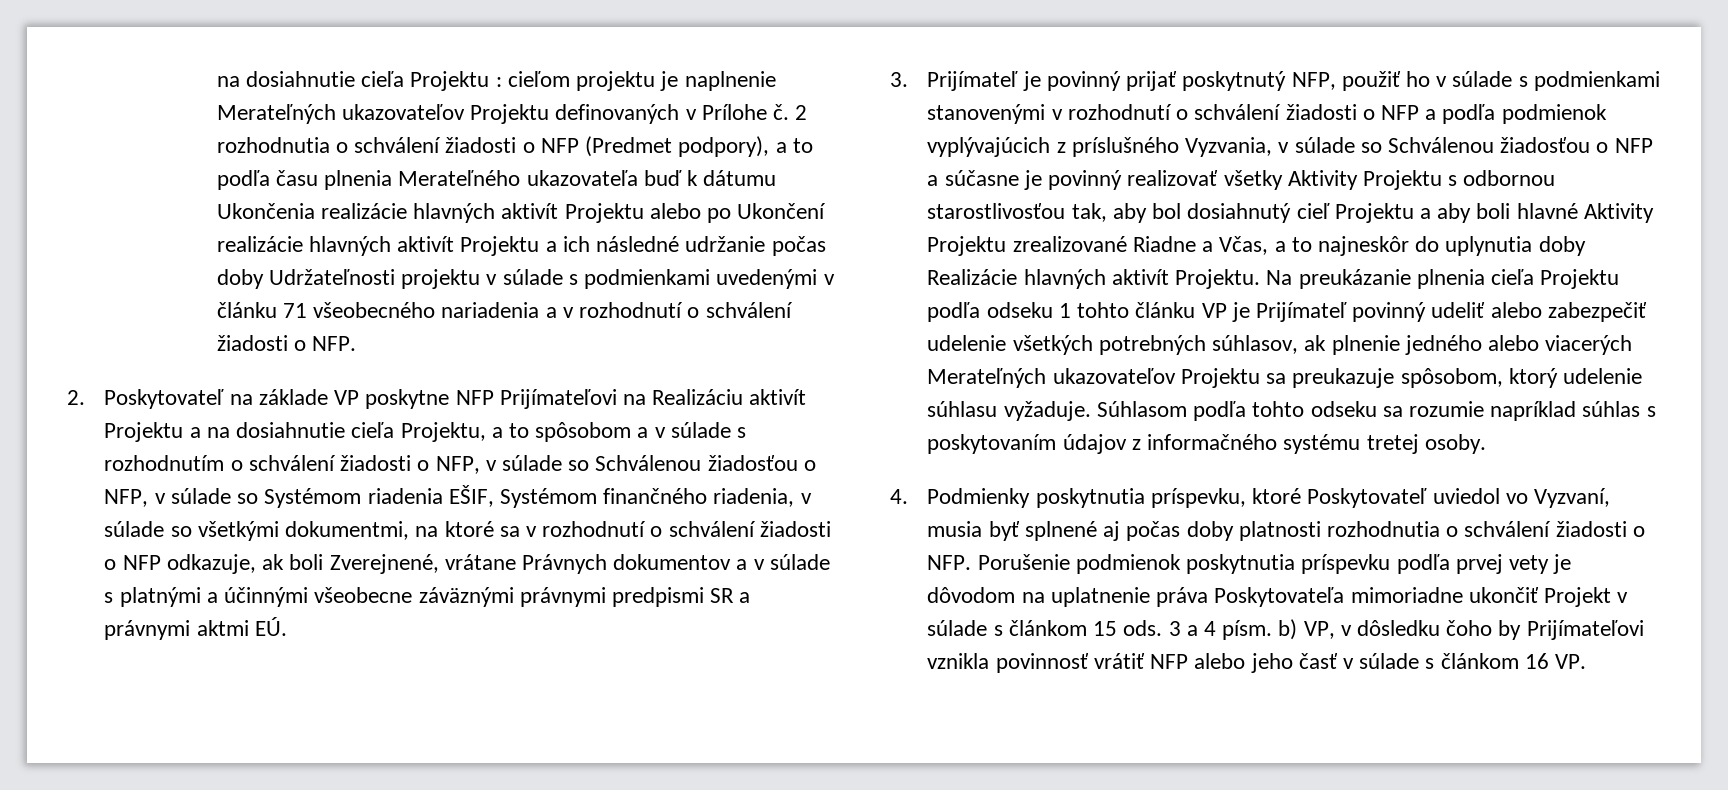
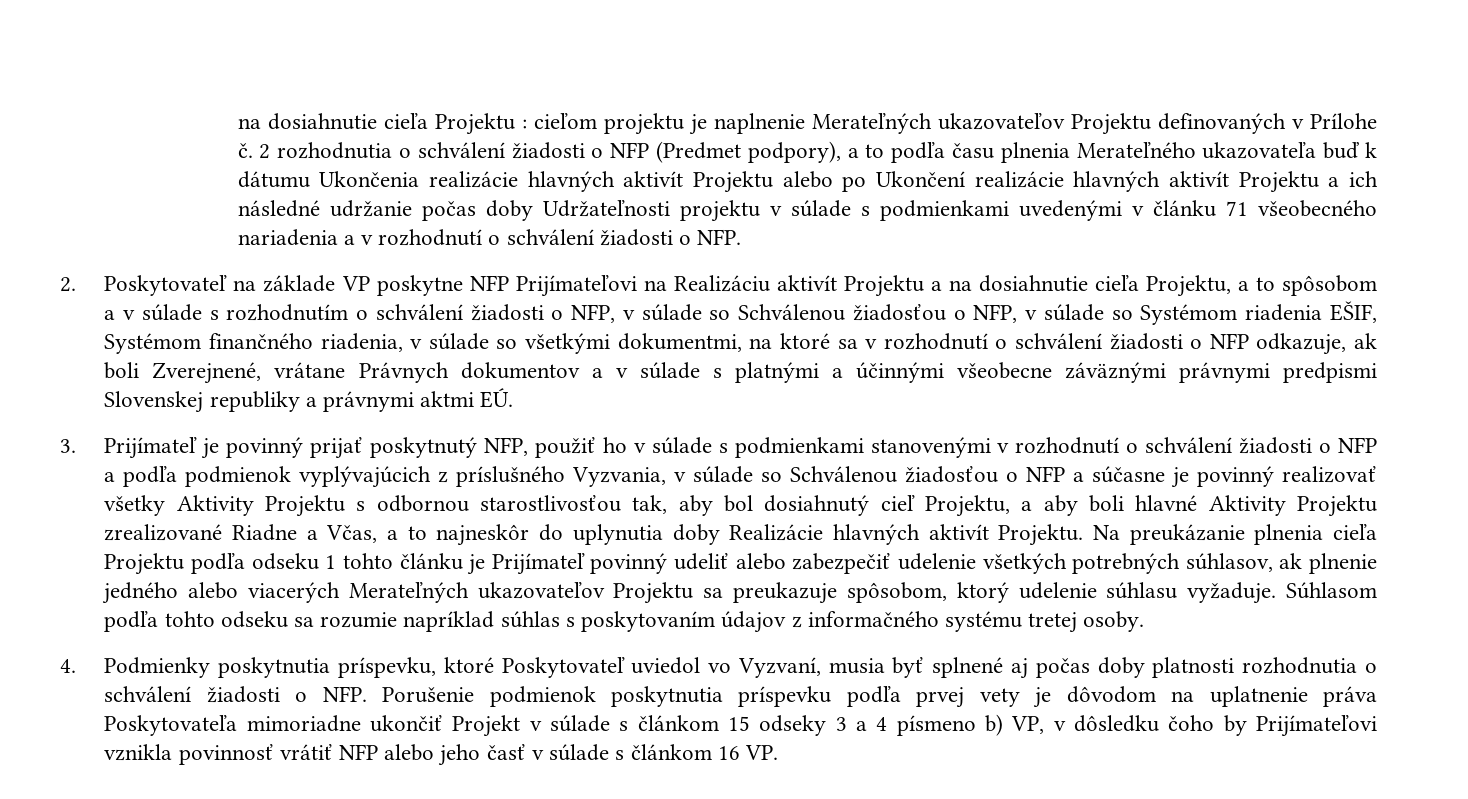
[710,588,735,603] SR -> [104,391,300,413] Slovenskej republiky
[1334,203,1414,223] Projektu -> [925,495,1011,517] Projektu,
[1201,303,1227,318] VP -> (463, 561) none
[1123,620,1163,636] ods. -> [759,715,827,736] odseky
[1222,620,1273,640] písm. -> [896,715,976,736] písmeno

